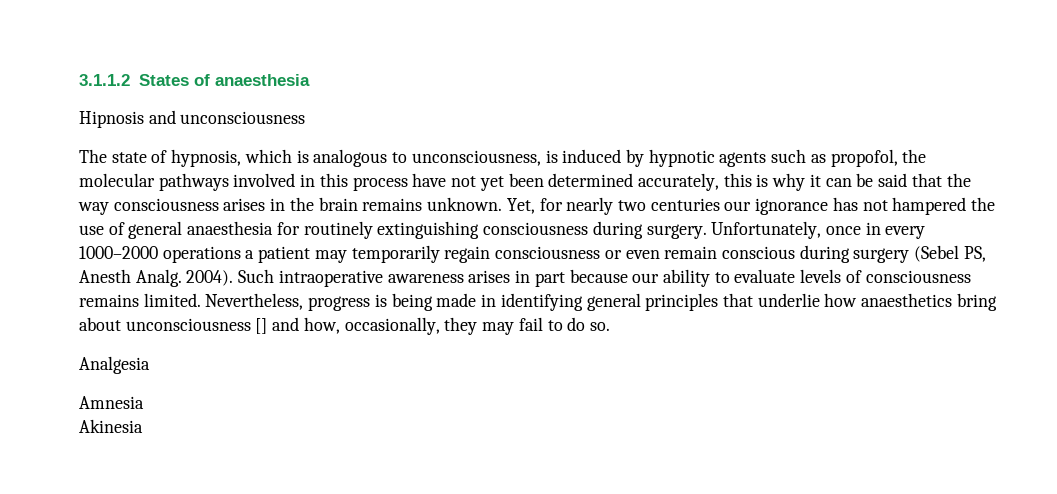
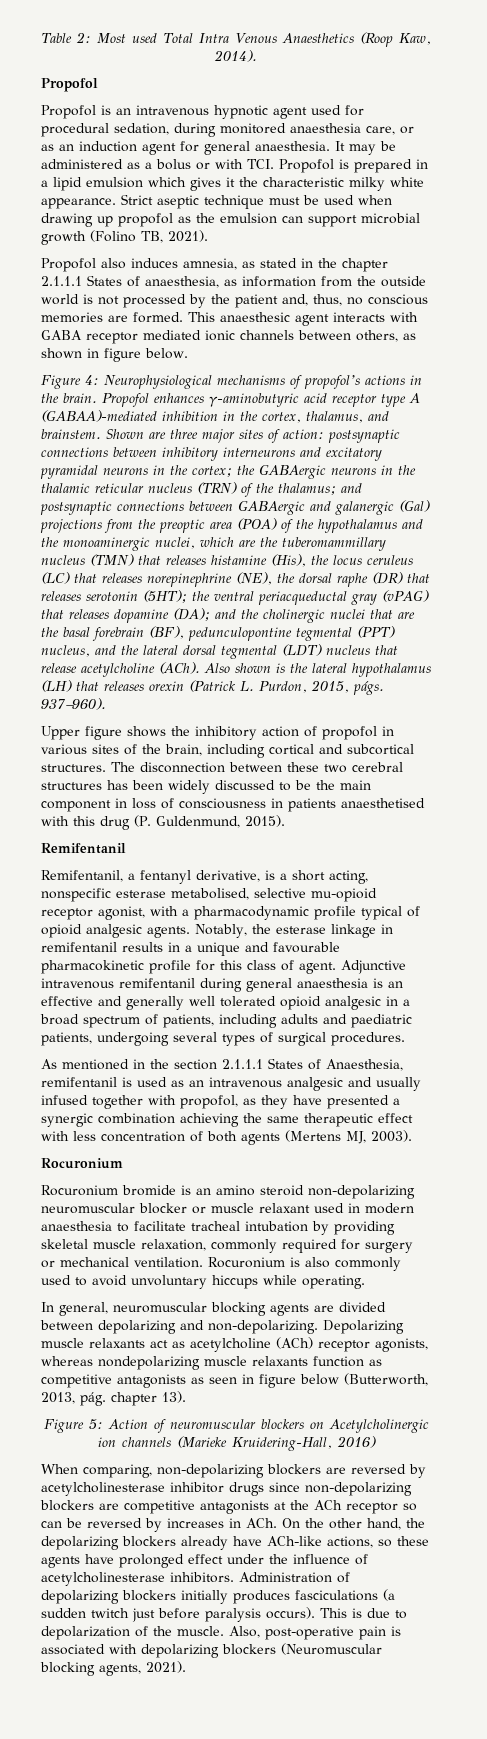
[79,74,310,86] [79,110,306,128] [79,149,927,167] [79,173,971,191] [78,197,996,215] [79,221,926,239] [79,245,986,263] [79,269,971,287] [79,293,997,311] [79,317,610,335] [79,356,150,374] [79,396,144,409] [79,419,143,433] 3.1.1.2 States of anaesthesia // Hipnosis and unconsciousness // The state of hypnosis, which is analogous to unconsciousness, is induced by hypnotic agents such as propofol, the molecular pathways involved in this process have not yet been determined accurately, this is why it can be said that the way consciousness arises in the brain remains unknown. Yet, for nearly two centuries our ignorance has not hampered the use of general anaesthesia for routinely extinguishing consciousness during surgery. Unfortunately, once in every 1000–2000 operations a patient may temporarily regain consciousness or even remain conscious during surgery (Sebel PS, Anesth Analg. 2004). Such intraoperative awareness arises in part because our ability to evaluate levels of consciousness remains limited. Nevertheless, progress is being made in identifying general principles that underlie how anaesthetics bring about unconsciousness [] and how, occasionally, they may fail to do so. // Analgesia // Amnesia // Akinesia -> [41,32,431,47] [214,50,257,62] [41,78,98,92] [41,105,364,119] [41,123,414,137] [41,141,396,155] [41,159,428,173] [41,177,424,191] [41,194,392,209] [41,213,420,227] [41,230,208,245] [41,258,388,272] [41,275,426,288] [41,294,428,308] [41,312,418,326] [41,330,416,344] [41,348,188,362] [41,375,422,389] [41,393,420,407] [41,410,389,423] [41,429,400,443] [41,447,382,461] [40,465,416,479] [41,482,362,497] [40,500,430,515] [40,518,423,533] [41,537,386,551] [41,554,413,567] [41,572,430,587] [41,590,429,605] [41,608,415,623] [41,626,395,641] [41,644,398,659] [41,662,431,677] [41,680,384,695] [41,698,106,710] [41,726,394,740] [41,744,414,758] [41,762,403,773] [41,780,371,794] [41,798,425,812] [41,815,285,830] [41,843,126,854] [41,870,368,884] [41,888,377,902] [41,906,420,920] [41,924,393,938] [41,942,340,956] [41,960,406,974] [41,978,403,992] [41,996,410,1010] [40,1014,412,1028] [41,1032,405,1046] [41,1058,403,1071] [41,1077,421,1091] [41,1095,400,1109] [41,1113,413,1127] [41,1130,412,1145] [41,1158,123,1169] [41,1185,415,1199] [41,1203,414,1214] [41,1221,395,1235] [41,1239,413,1253] [41,1257,401,1271] [41,1275,365,1289] [41,1302,386,1316] [40,1320,404,1334] [41,1337,428,1352] [41,1356,382,1370] [41,1373,428,1388] [41,1391,186,1406] [43,1419,429,1433] [97,1436,376,1451] [41,1464,426,1478] [41,1482,412,1496] [40,1500,417,1514] [41,1518,425,1532] [41,1536,429,1550] [41,1554,368,1568] [41,1572,350,1586] [41,1589,395,1604] [41,1607,407,1622] [41,1626,401,1640] [41,1643,382,1658] [40,1661,186,1676] Table 2: Most used Total Intra Venous Anaesthetics (Roop Kaw, 2014). // Propofol // Propofol is an intravenous hypnotic agent used for procedural sedation, during monitored anaesthesia care, or as an induction agent for general anaesthesia. It may be administered as a bolus or with TCI. Propofol is prepared in a lipid emulsion which gives it the characteristic milky white appearance. Strict aseptic technique must be used when drawing up propofol as the emulsion can support microbial growth (Folino TB, 2021). // Propofol also induces amnesia, as stated in the chapter 2.1.1.1 States of anaesthesia, as information from the outside world is not processed by the patient and, thus, no conscious memories are formed. This anaesthesic agent interacts with GABA receptor mediated ionic channels between others, as shown in figure below. // Figure 4: Neurophysiological mechanisms of propofol’s actions in the brain. Propofol enhances γ-aminobutyric acid receptor type A (GABAA)-mediated inhibition in the cortex, thalamus, and brainstem. Shown are three major sites of action: postsynaptic connections between inhibitory interneurons and excitatory pyramidal neurons in the cortex; the GABAergic neurons in the thalamic reticular nucleus (TRN) of the thalamus; and postsynaptic connections between GABAergic and galanergic (Gal) projections from the preoptic area (POA) of the hypothalamus and the monoaminergic nuclei, which are the tuberomammillary nucleus (TMN) that releases histamine (His), the locus ceruleus (LC) that releases norepinephrine (NE), the dorsal raphe (DR) that releases serotonin (5HT); the ventral periacqueductal gray (vPAG) that releases dopamine (DA); and the cholinergic nuclei that are the basal forebrain (BF), pedunculopontine tegmental (PPT) nucleus, and the lateral dorsal tegmental (LDT) nucleus that release acetylcholine (ACh). Also shown is the lateral hypothalamus (LH) that releases orexin (Patrick L. Purdon, 2015, págs. 937–960). // Upper figure shows the inhibitory action of propofol in various sites of the brain, including cortical and subcortical structures. The disconnection between these two cerebral structures has been widely discussed to be the main component in loss of consciousness in patients anaesthetised with this drug (P. Guldenmund, 2015). // Remifentanil // Remifentanil, a fentanyl derivative, is a short acting, nonspecific esterase metabolised, selective mu-opioid receptor agonist, with a pharmacodynamic profile typical of opioid analgesic agents. Notably, the esterase linkage in remifentanil results in a unique and favourable pharmacokinetic profile for this class of agent. Adjunctive intravenous remifentanil during general anaesthesia is an effective and generally well tolerated opioid analgesic in a broad spectrum of patients, including adults and paediatric patients, undergoing several types of surgical procedures. // As mentioned in the section 2.1.1.1 States of Anaesthesia, remifentanil is used as an intravenous analgesic and usually infused together with propofol, as they have presented a synergic combination achieving the same therapeutic effect with less concentration of both agents (Mertens MJ, 2003). // Rocuronium // Rocuronium bromide is an amino steroid non-depolarizing neuromuscular blocker or muscle relaxant used in modern anaesthesia to facilitate tracheal intubation by providing skeletal muscle relaxation, commonly required for surgery or mechanical ventilation. Rocuronium is also commonly used to avoid unvoluntary hiccups while operating. // In general, neuromuscular blocking agents are divided between depolarizing and non-depolarizing. Depolarizing muscle relaxants act as acetylcholine (ACh) receptor agonists, whereas nondepolarizing muscle relaxants function as competitive antagonists as seen in figure below (Butterworth, 2013, pág. chapter 13). // Figure 5: Action of neuromuscular blockers on Acetylcholinergic ion channels (Marieke Kruidering-Hall, 2016) // When comparing, non-depolarizing blockers are reversed by acetylcholinesterase inhibitor drugs since non-depolarizing blockers are competitive antagonists at the ACh receptor so can be reversed by increases in ACh. On the other hand, the depolarizing blockers already have ACh-like actions, so these agents have prolonged effect under the influence of acetylcholinesterase inhibitors. Administration of depolarizing blockers initially produces fasciculations (a sudden twitch just before paralysis occurs). This is due to depolarization of the muscle. Also, post-operative pain is associated with depolarizing blockers (Neuromuscular blocking agents, 2021).

